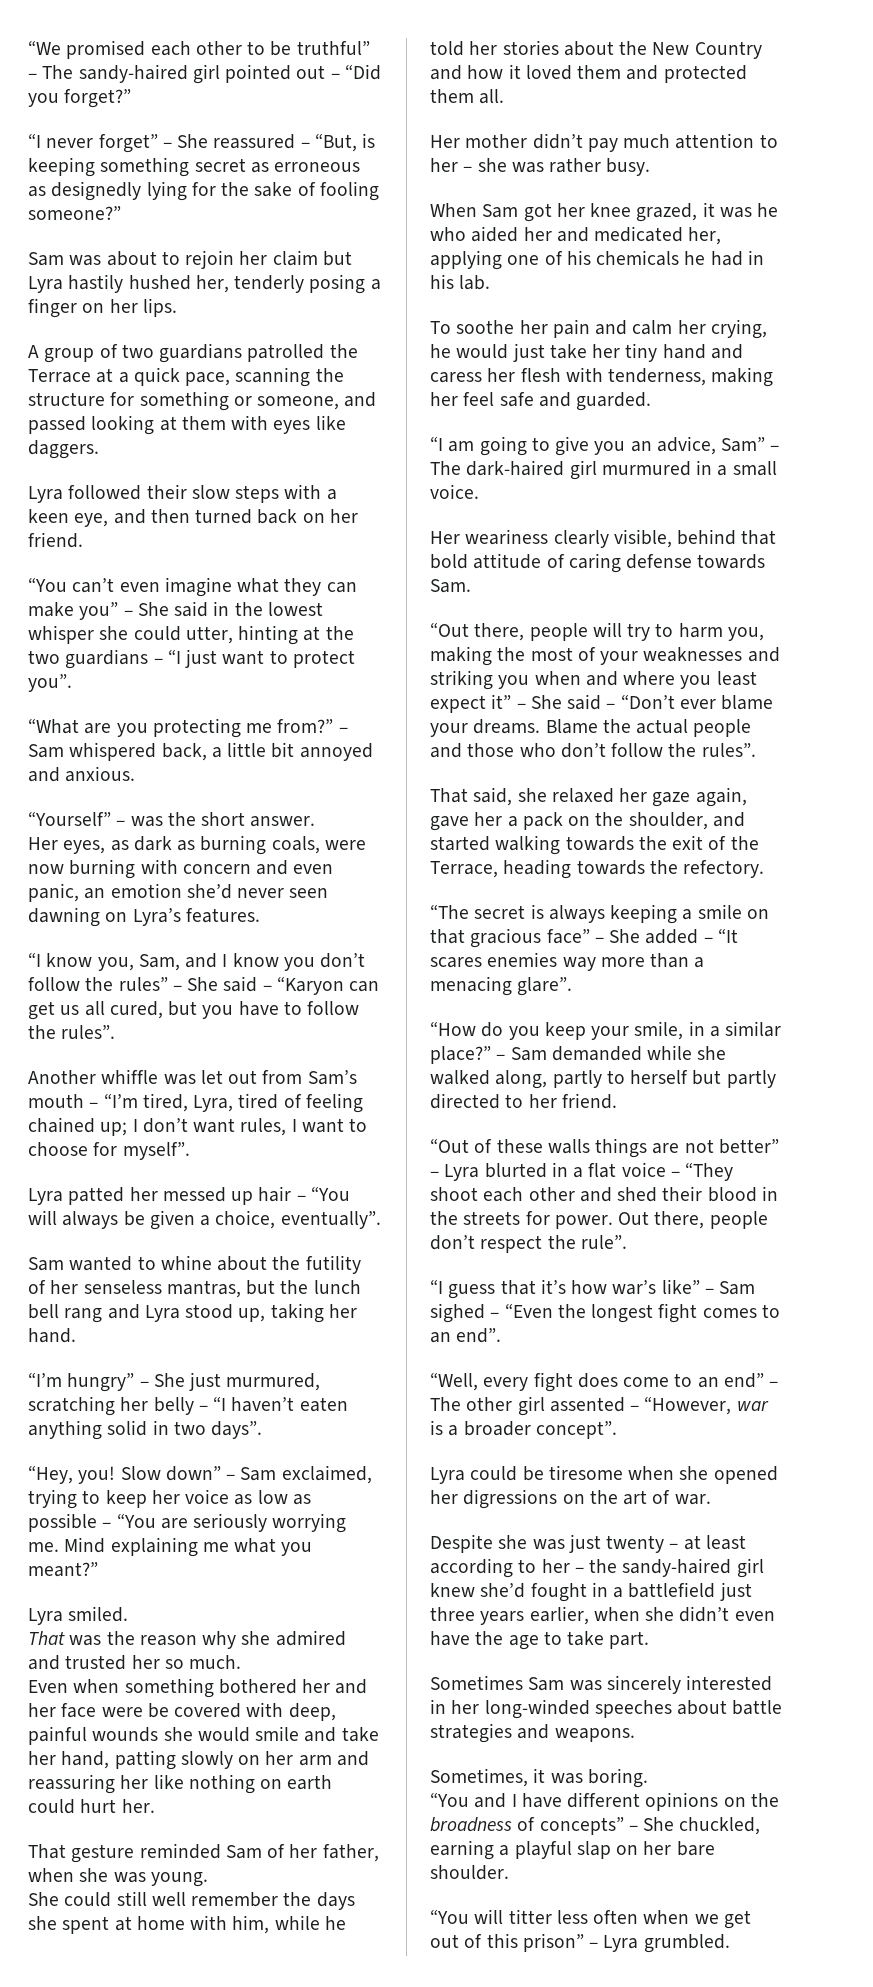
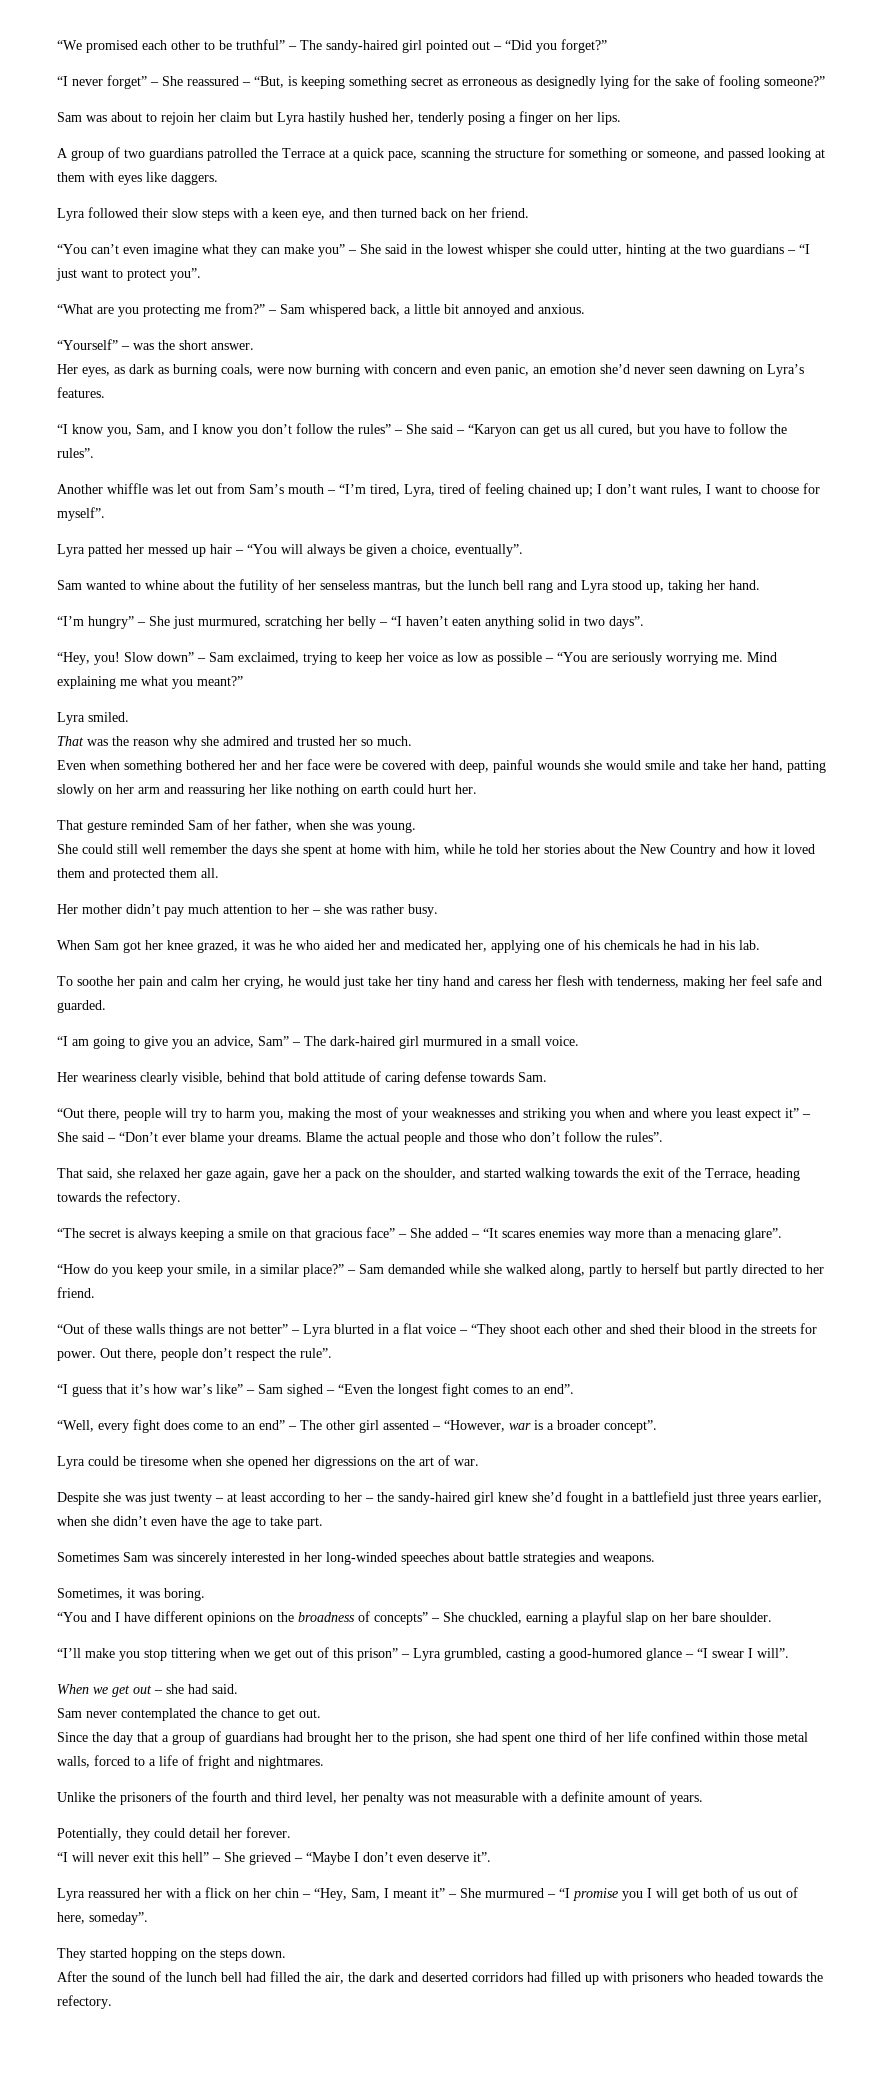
[430,1909,639,1924] “You will titter less often -> [57,1648,216,1661] “I’ll make you stop tittering
[643,1934,730,1953] grumbled. -> [444,1648,789,1661] [57,1684,238,1697] [57,1708,321,1721] [57,1731,808,1745] [57,1755,324,1769] [57,1791,703,1805] [57,1827,291,1841] [57,1852,491,1865] [57,1887,798,1901] [57,1912,148,1925] [57,1948,286,1961] [57,1971,823,1985] [57,1995,112,2009] grumbled, casting a good-humored glance – “I swear I will”. // When we get out – she had said. // Sam never contemplated the chance to get out. // Since the day that a group of guardians had brought her to the prison, she had spent one third of her life confined within those metal walls, forced to a life of fright and nightmares. // Unlike the prisoners of the fourth and third level, her penalty was not measurable with a definite amount of years. // Potentially, they could detail her forever. // “I will never exit this hell” – She grieved – “Maybe I don’t even deserve it”. // Lyra reassured her with a flick on her chin – “Hey, Sam, I meant it” – She murmured – “I promise you I will get both of us out of here, someday”. // They started hopping on the steps down. // After the sound of the lunch bell had filled the air, the dark and deserted corridors had filled up with prisoners who headed towards the refectory.

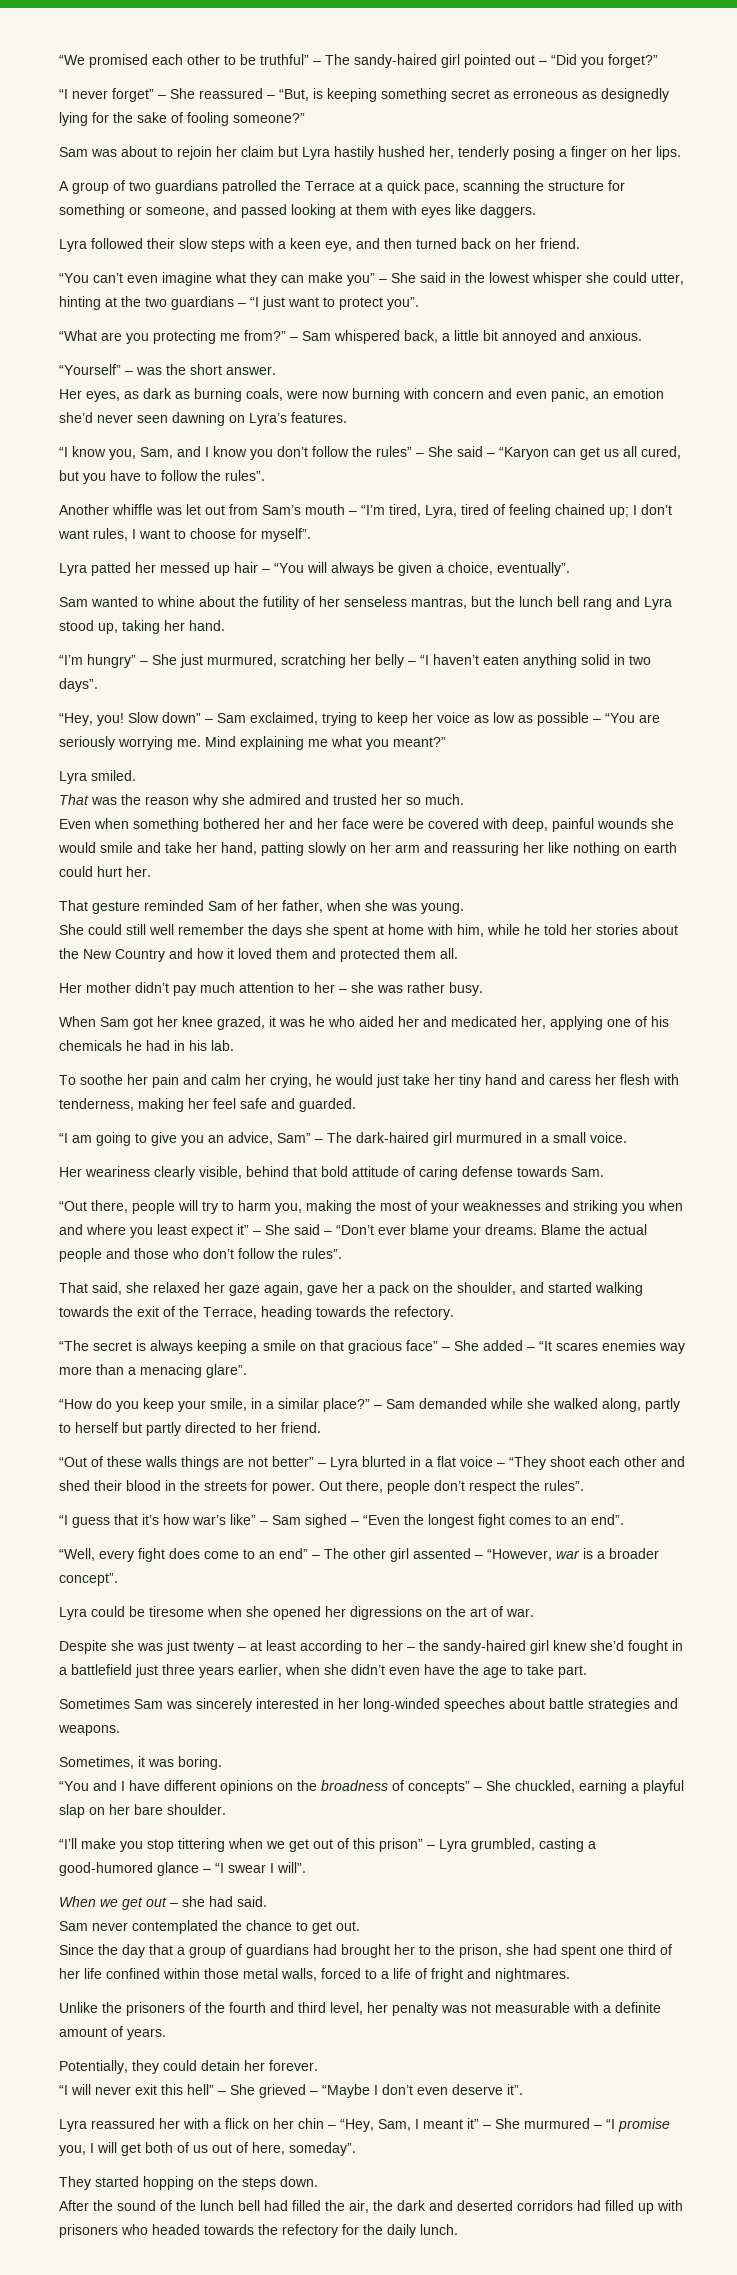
[300,1348,332,1358] rule”. -> [544,1480,584,1491] rules”.
[189,1828,220,1838] detail -> [201,2060,240,2071] detain
[622,1891,643,1901] you -> [59,2145,86,2156] you,
[57,1995,112,2009] refectory. -> [282,2224,458,2238] refectory for the daily lunch.

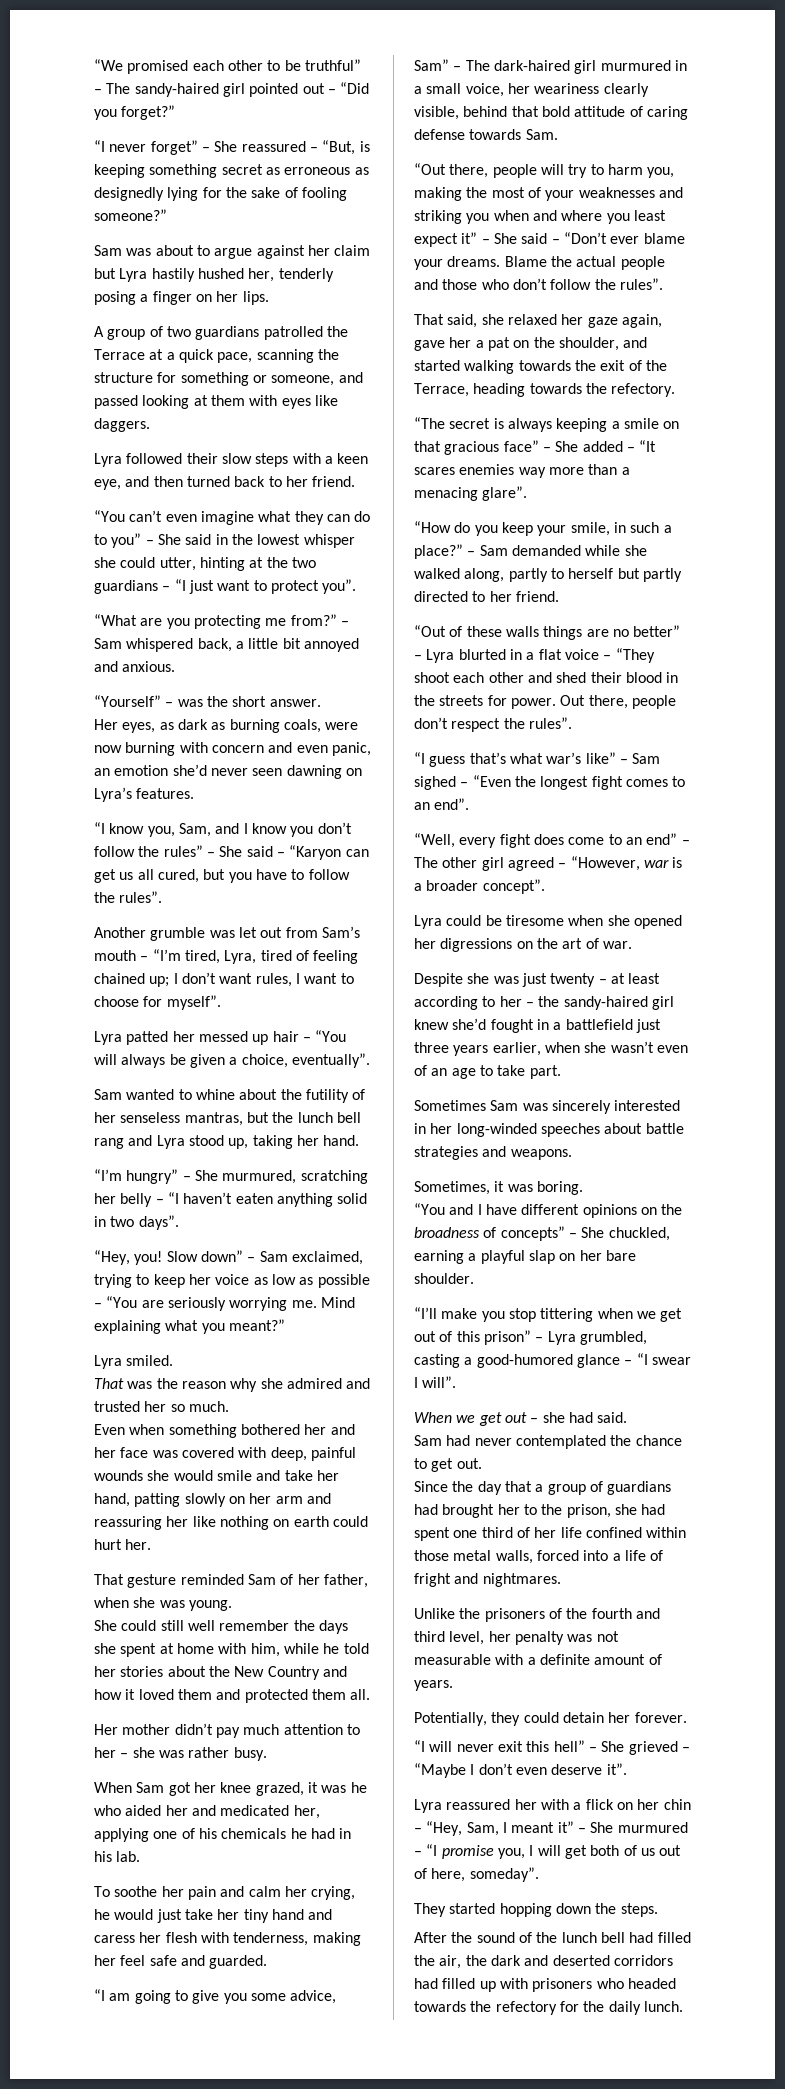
[177,146,212,160] rejoin -> [214,245,305,259] argue against
[495,241,511,249] on -> [268,476,282,487] to
[308,272,343,283] make -> [354,511,371,522] [94,534,107,545] do to
[112,504,153,515] whiffle -> [150,927,206,941] grumble
[180,654,203,668] just -> (218, 1175) none
[308,739,328,747] me -> (161, 1327) none
[372,818,424,829] were be -> [152,1450,178,1458] was
[208,1135,224,1143] an -> [250,1993,286,2001] some
[590,1132,627,1143] [59,1167,82,1177] voice. // Her -> [465,83,530,97] voice, her
[379,1282,410,1296] pack -> [487,337,510,351] pat
[266,1398,319,1409] a similar -> [630,522,672,533] such a
[248,1457,268,1467] not -> [612,629,629,637] no
[114,1514,190,1525] that it’s how -> [469,752,543,764] that’s what
[413,1548,471,1559] assented -> [507,857,554,871] agreed
[351,1664,479,1675] didn’t even have the -> [610,1041,688,1053] [414,1065,448,1076] wasn’t even of an
(88, 1926) none -> [446,1435,471,1446] had
[365,1969,377,1979] to -> [583,1550,609,1561] into
[198,2176,318,2190] on the steps down. -> [555,1903,658,1917] down the steps.

